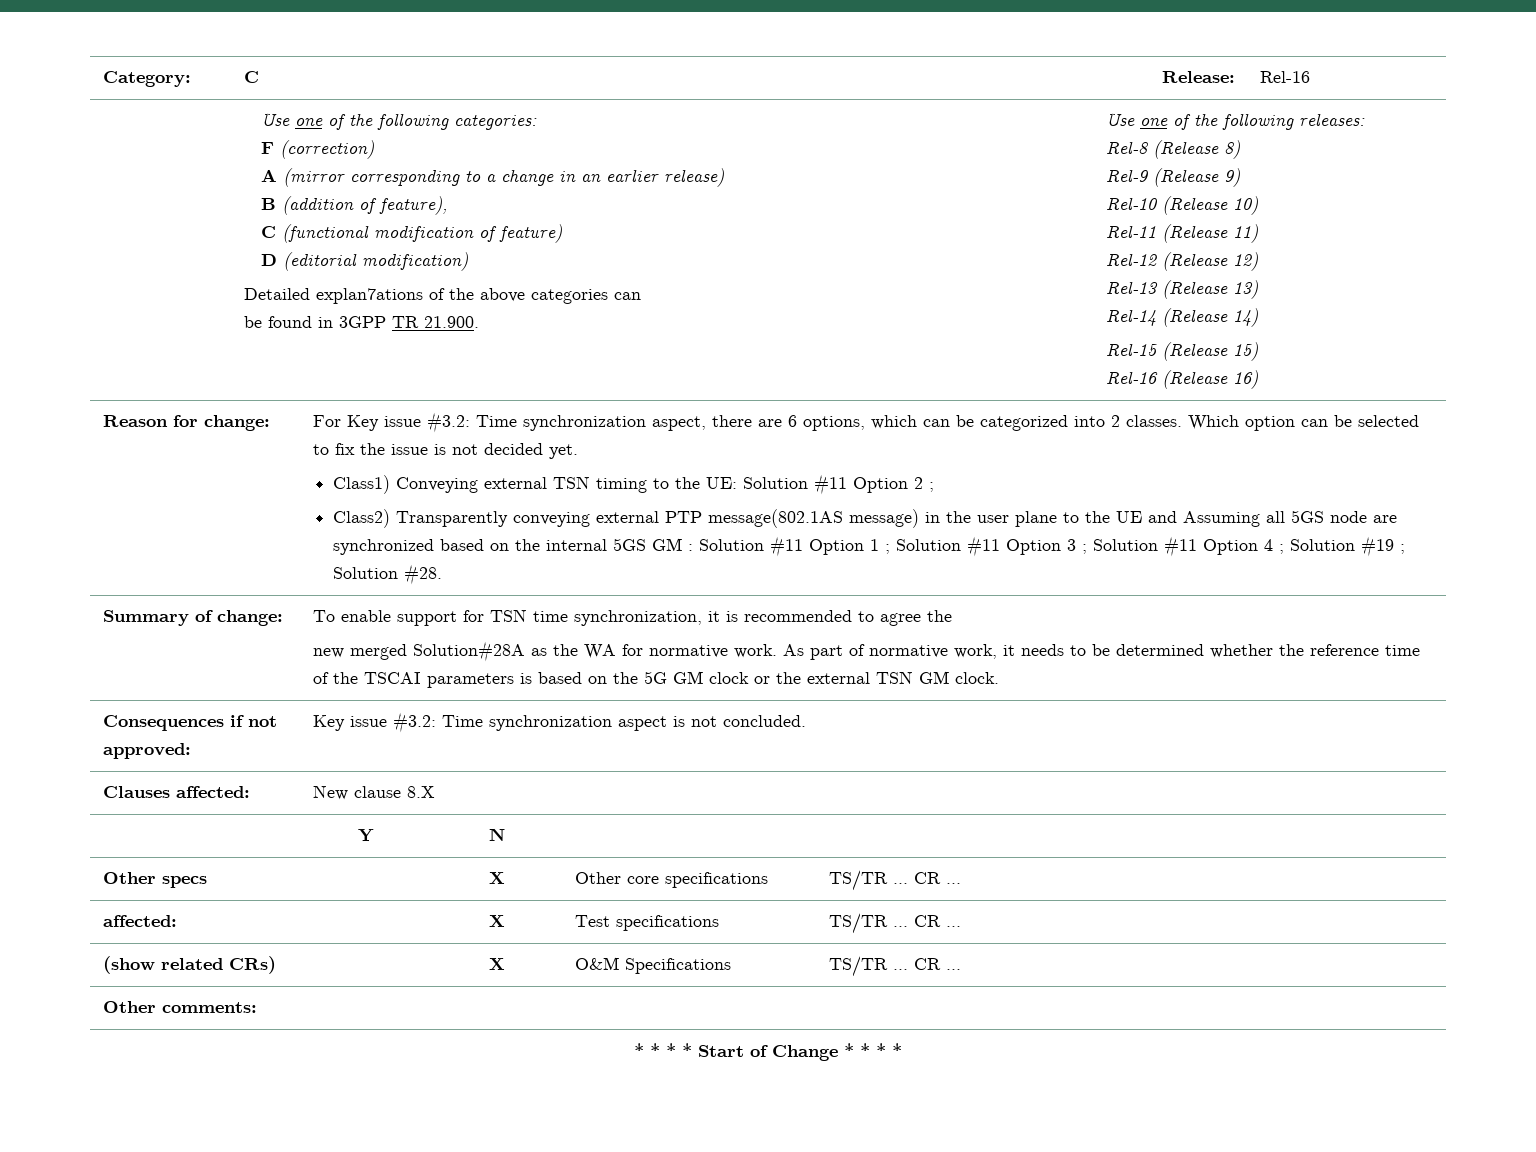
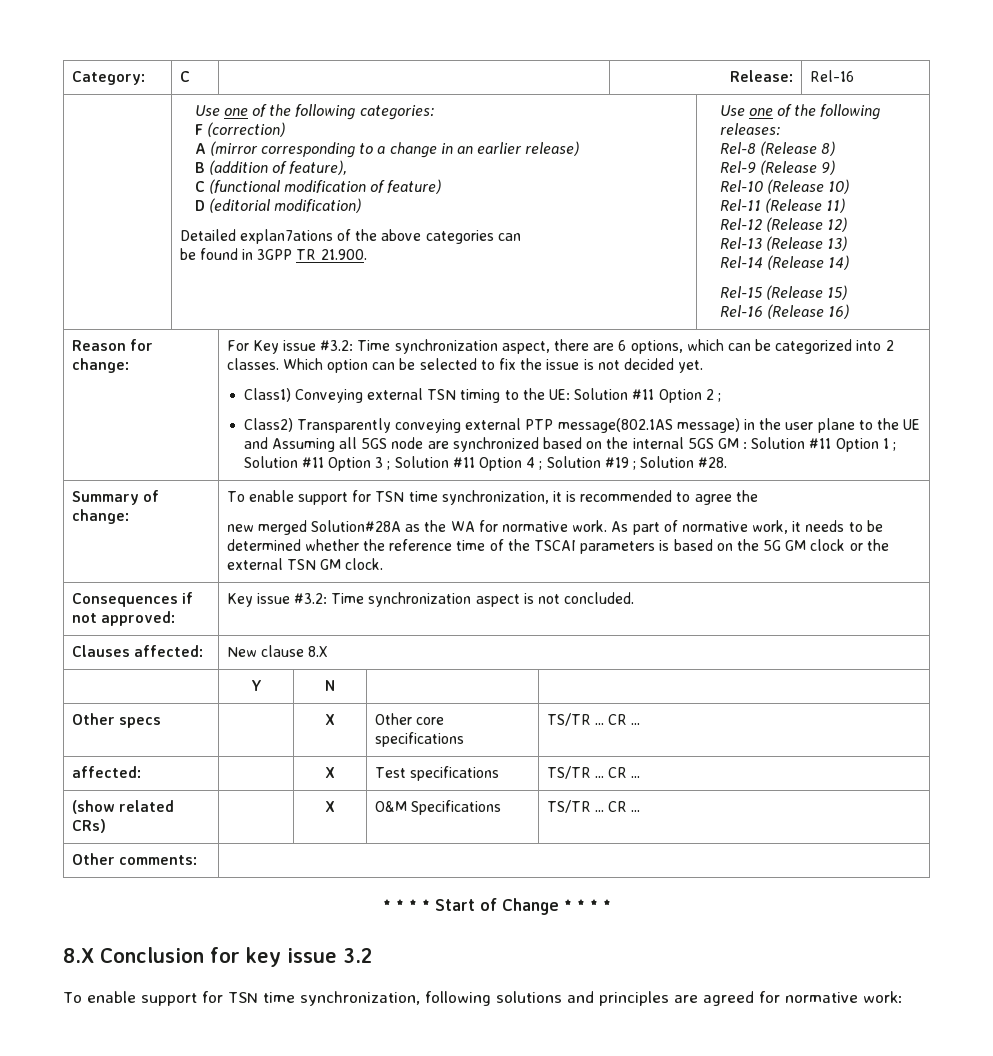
(902, 1050) none -> [63,947,372,967] [63,991,903,1006] // 8.X Conclusion for key issue 3.2 // To enable support for TSN time synchronization, following solutions and principles are agreed for normative work:

